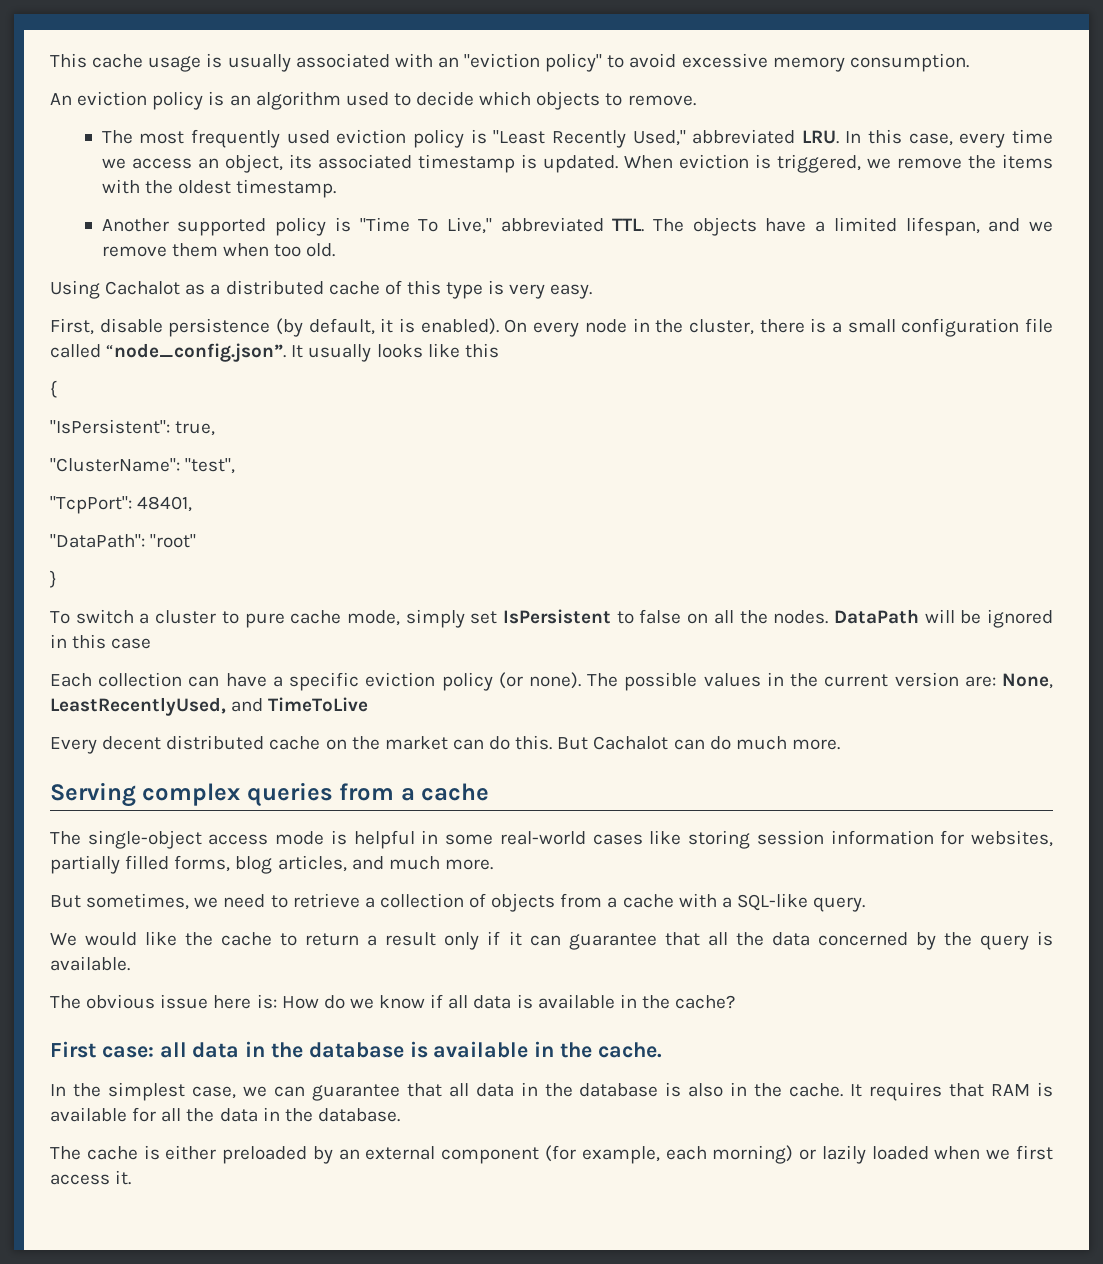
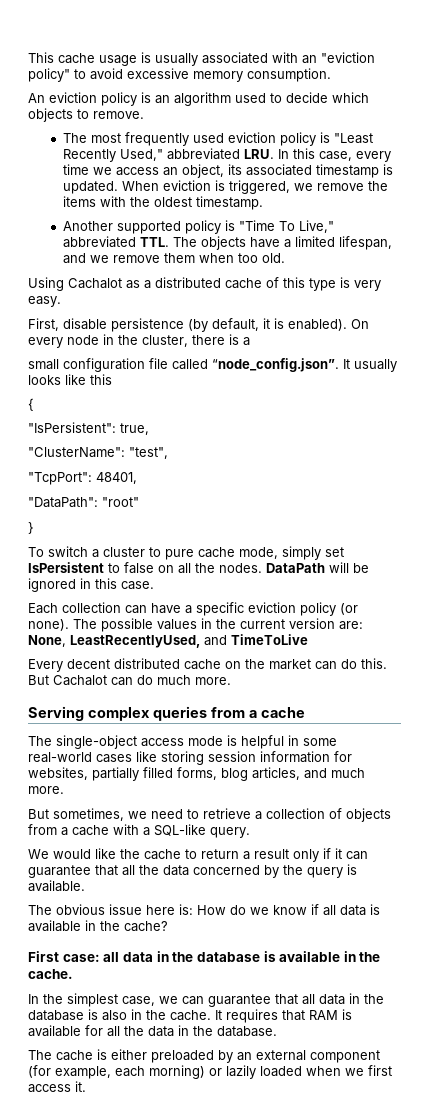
(842, 327) none -> (250, 341) //
[111,638,152,649] case -> [121,581,154,590] case.

